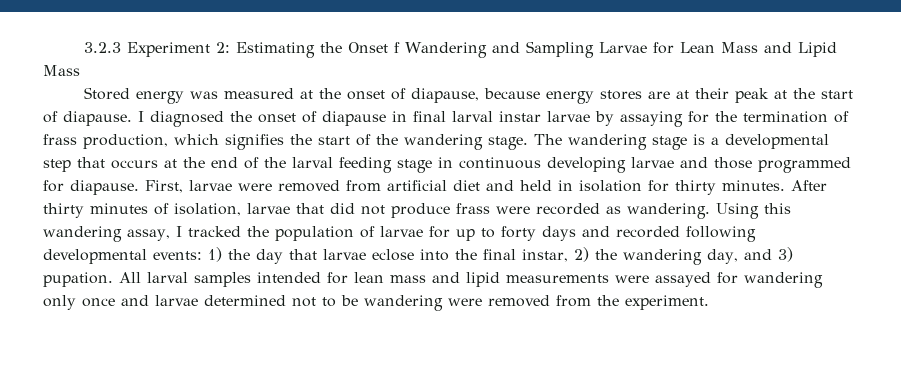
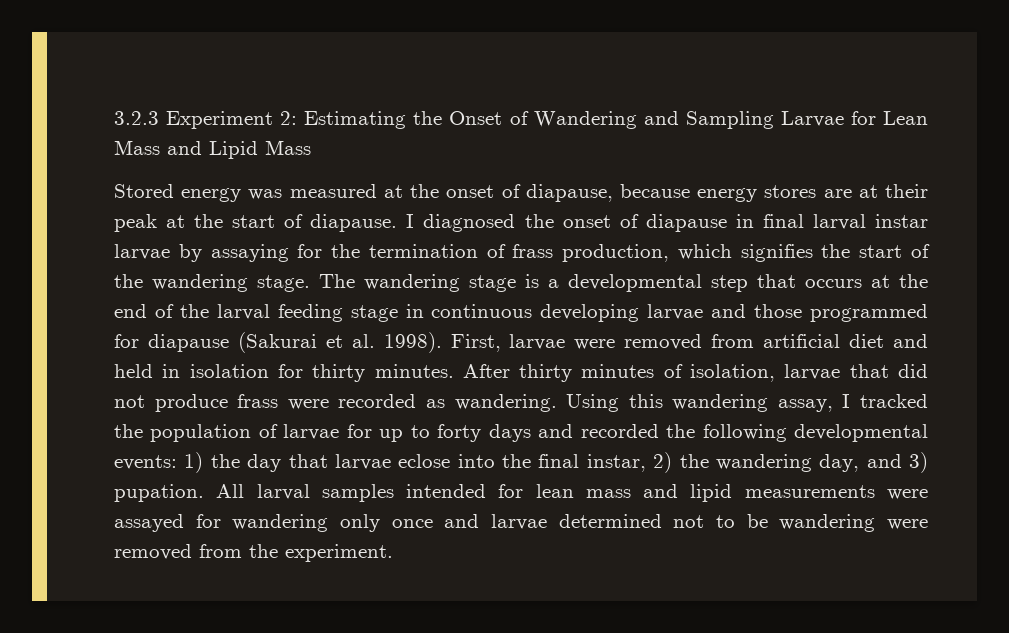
[394,42,401,53] f -> [509,111,529,125] of
[70,180,139,195] diapause. -> [147,332,442,353] diapause (Sakurai et al. 1998).
(680, 232) none -> [666,424,696,438] the

